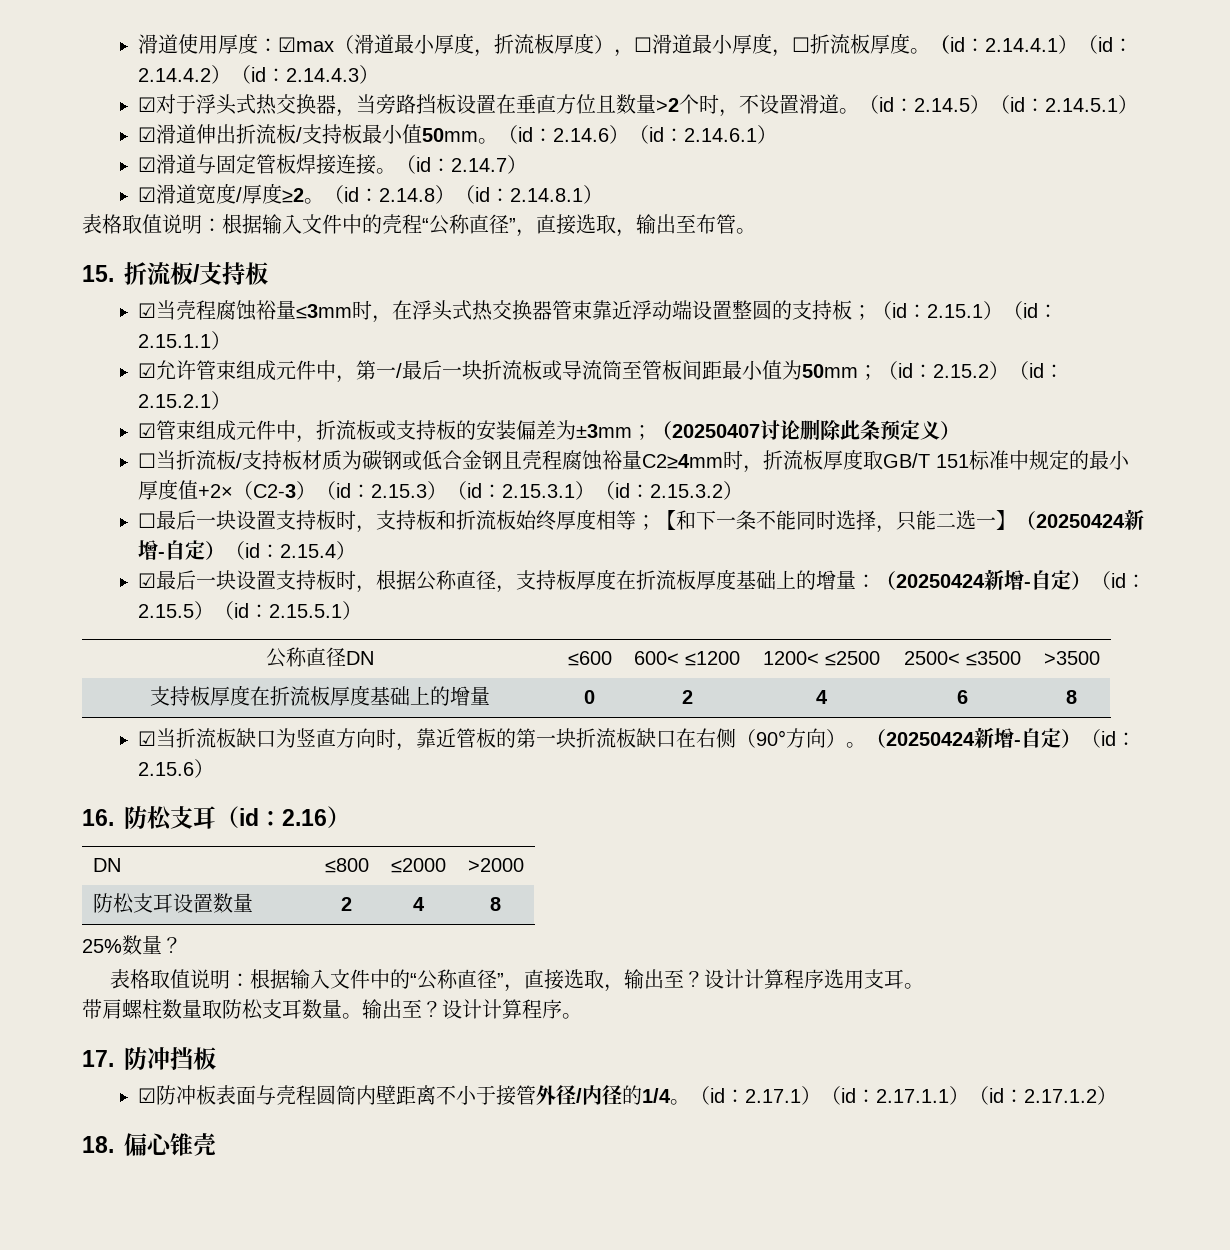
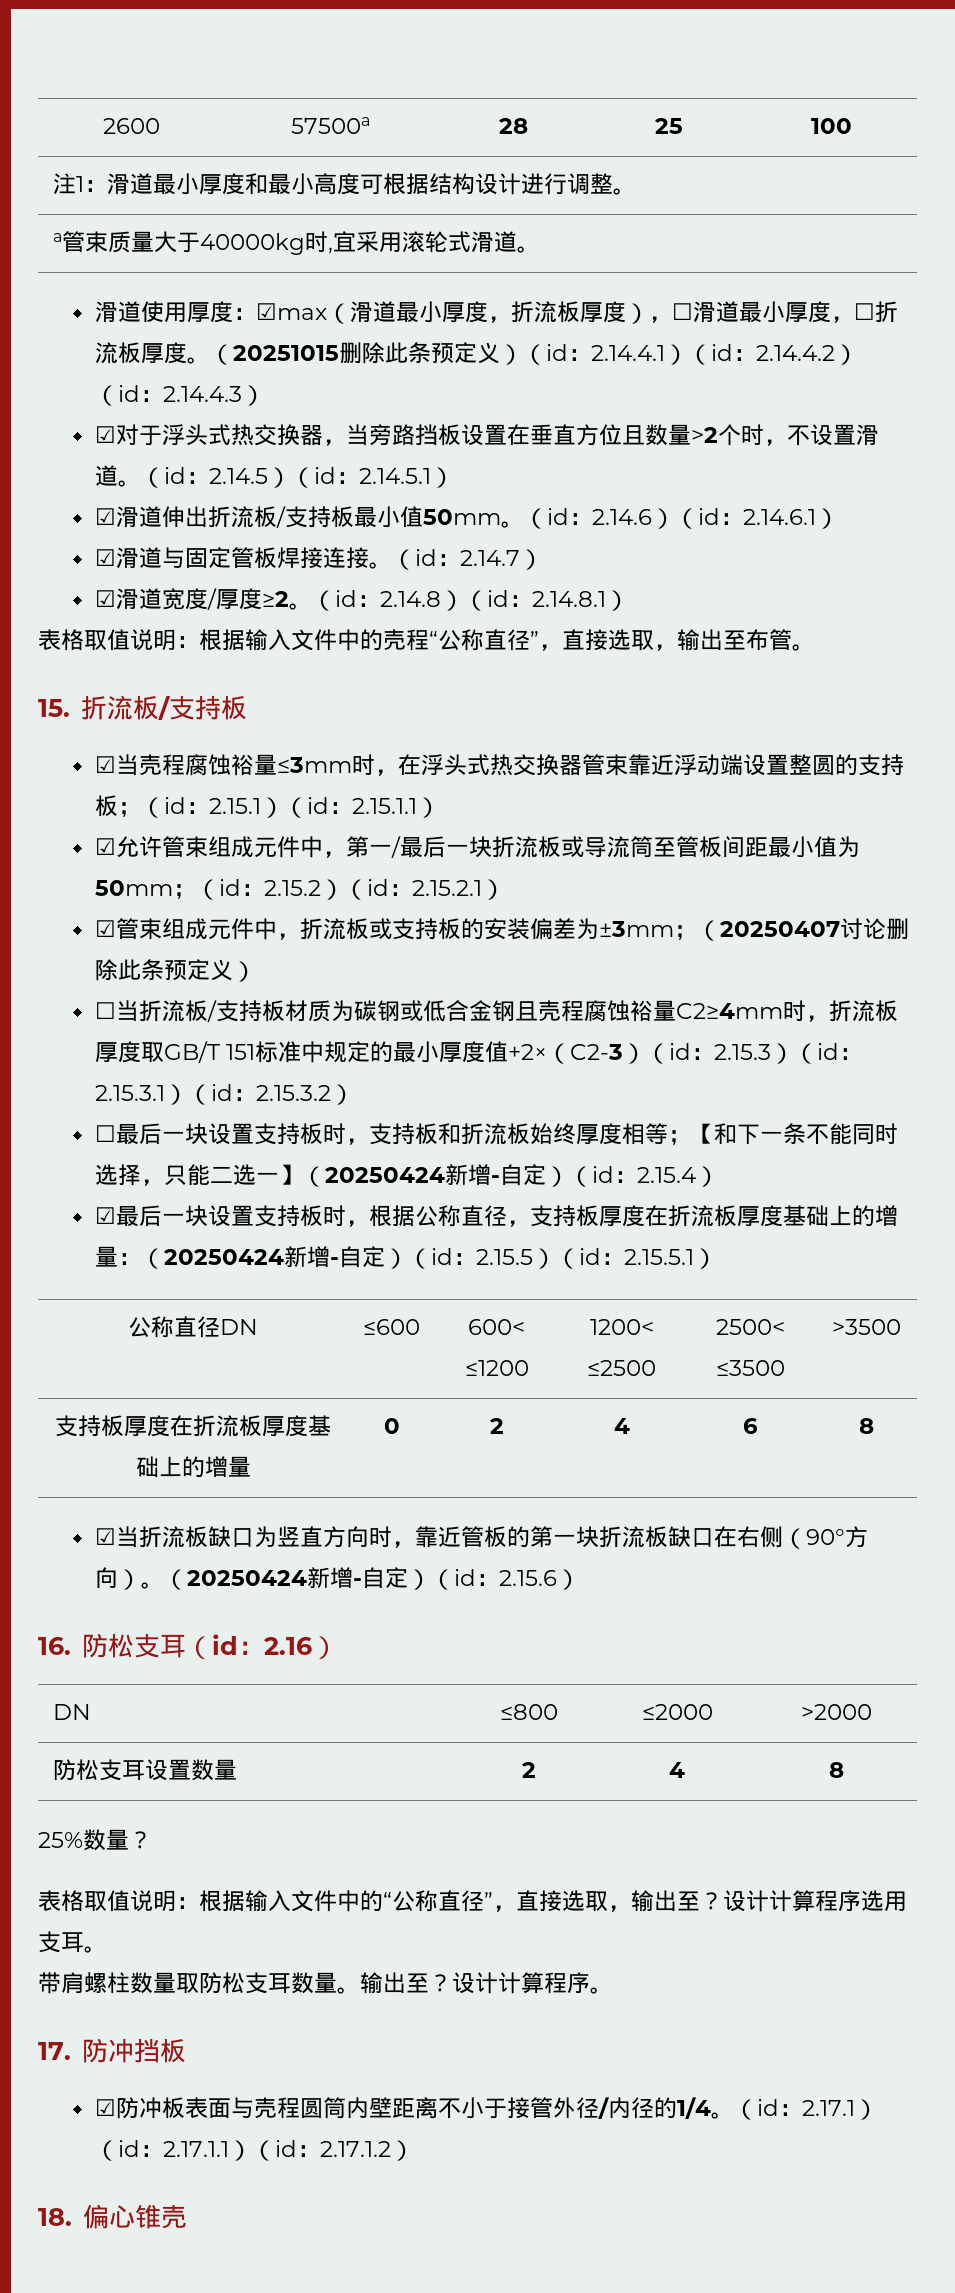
(137, 44) none -> [103,118,160,134] [290,117,370,134] [499,118,528,134] [655,118,683,134] [811,118,852,134] [53,173,637,195] [53,231,541,255] 2600 | 57500a | 28 | 25 | 100 // 注1：滑道最小厚度和最小高度可根据结构设计进行调整。 // a管束质量大于40000kg时,宜采用滚轮式滑道。 //
(950, 44) none -> [232,342,546,365] 20251015删除此条预定义）（

